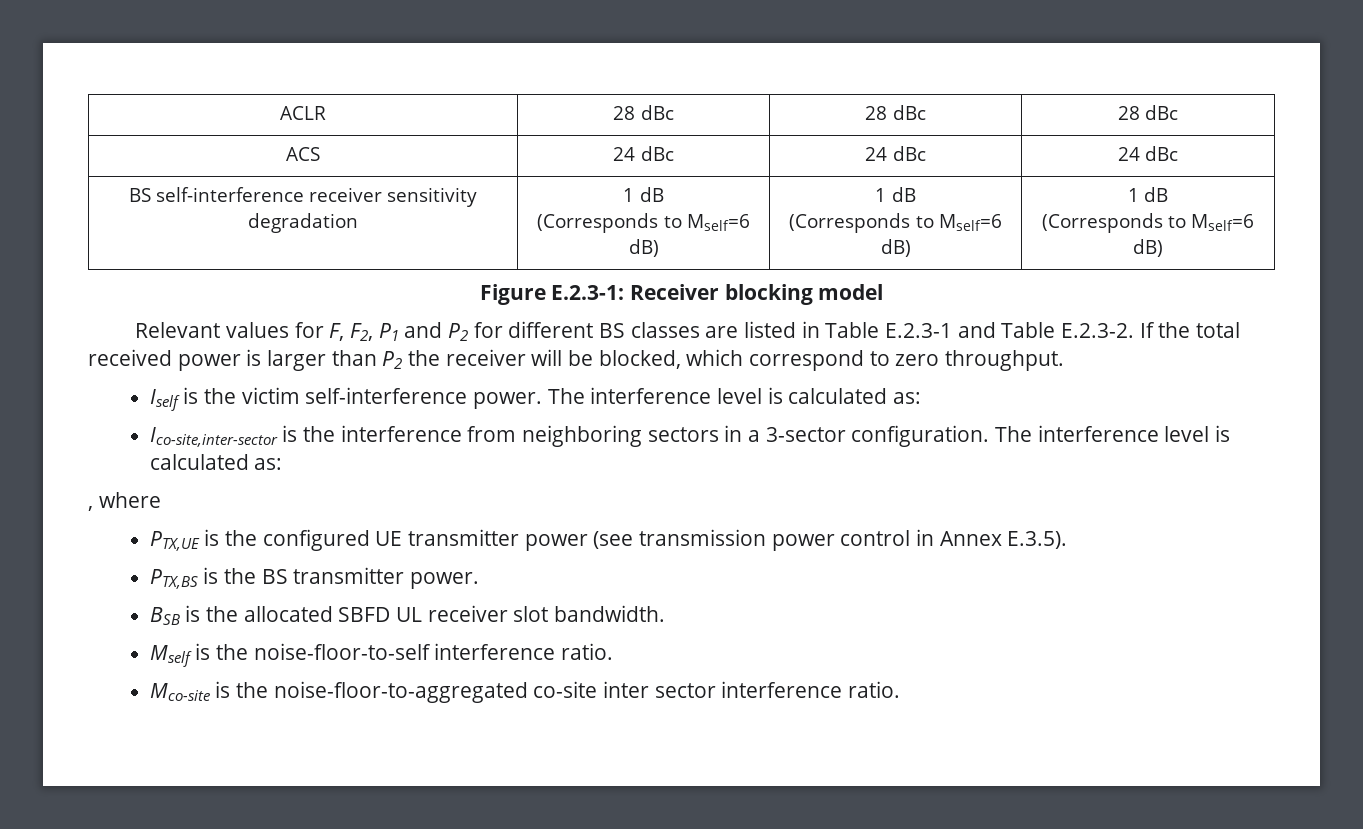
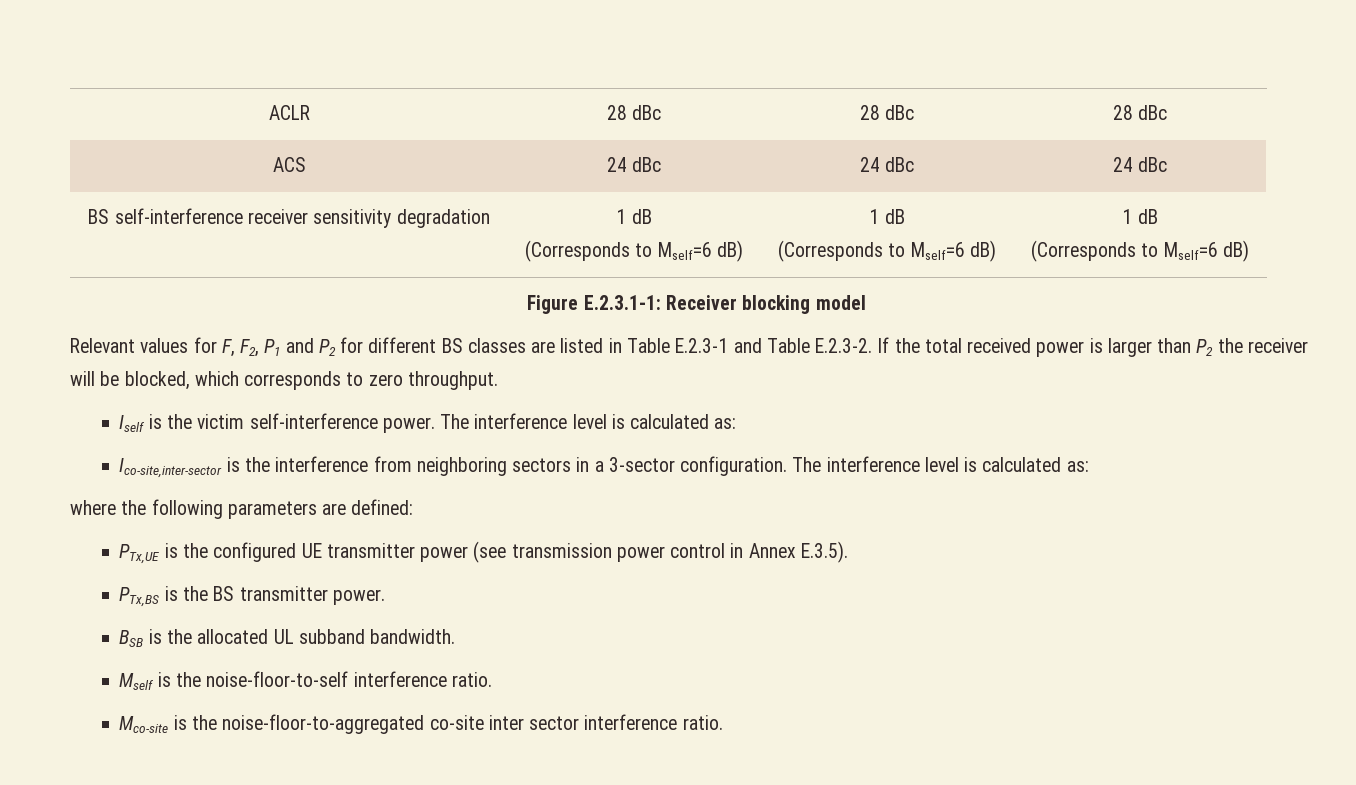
[551,285,625,300] E.2.3-1: -> [583,295,661,310] E.2.3.1-1:
[749,350,865,371] correspond -> [244,371,342,390] corresponds
[88,506,93,511] , -> (1089, 466) none
[149,531,200,551] // PTX,UE -> [121,499,414,519] [119,544,160,564] the following parameters are defined: // PTx,UE
[149,569,198,589] PTX,BS -> [119,587,160,607] PTx,BS
[338,605,549,622] SBFD UL receiver slot -> [273,629,365,644] UL subband

